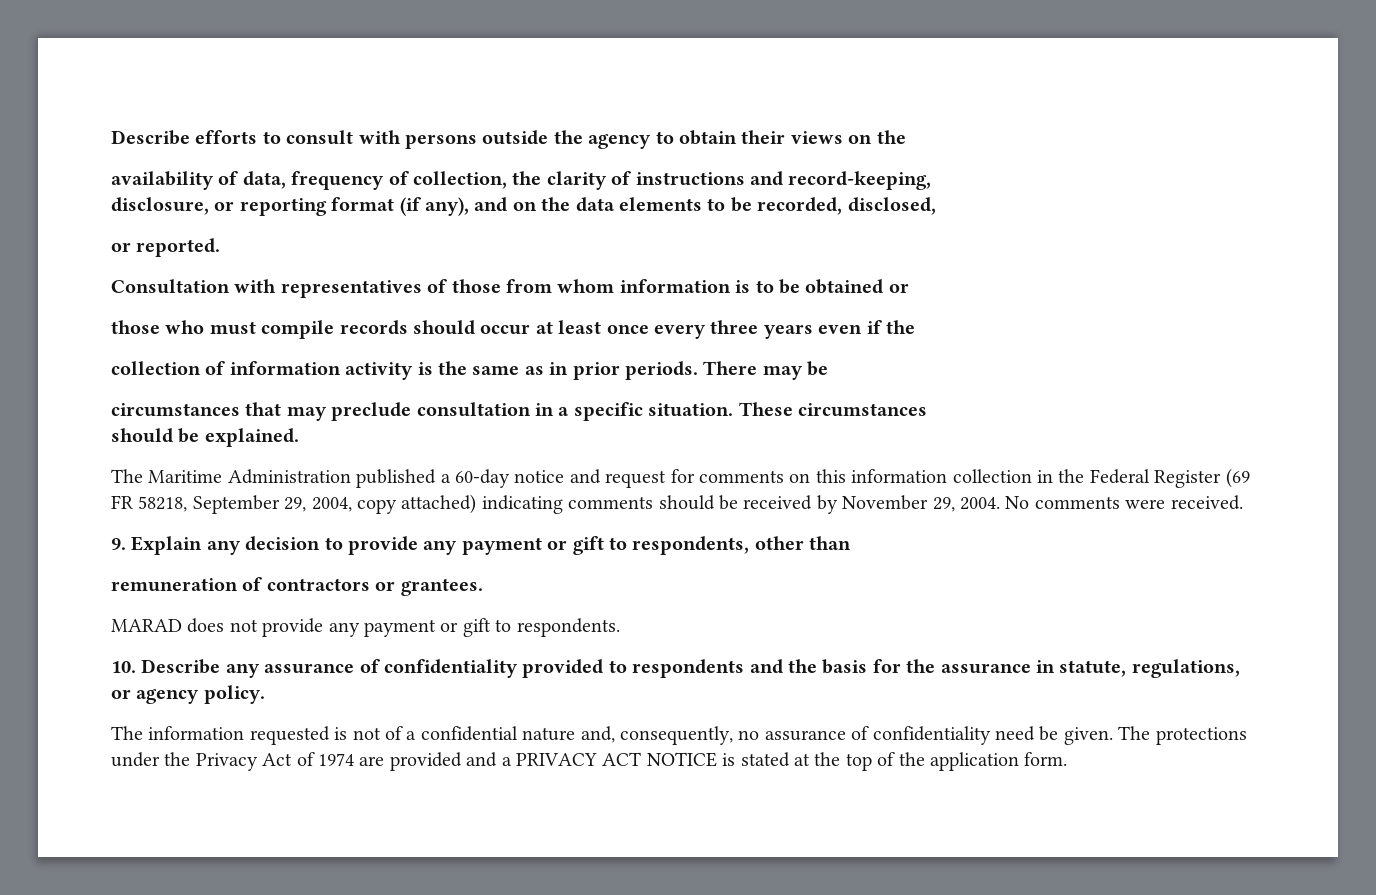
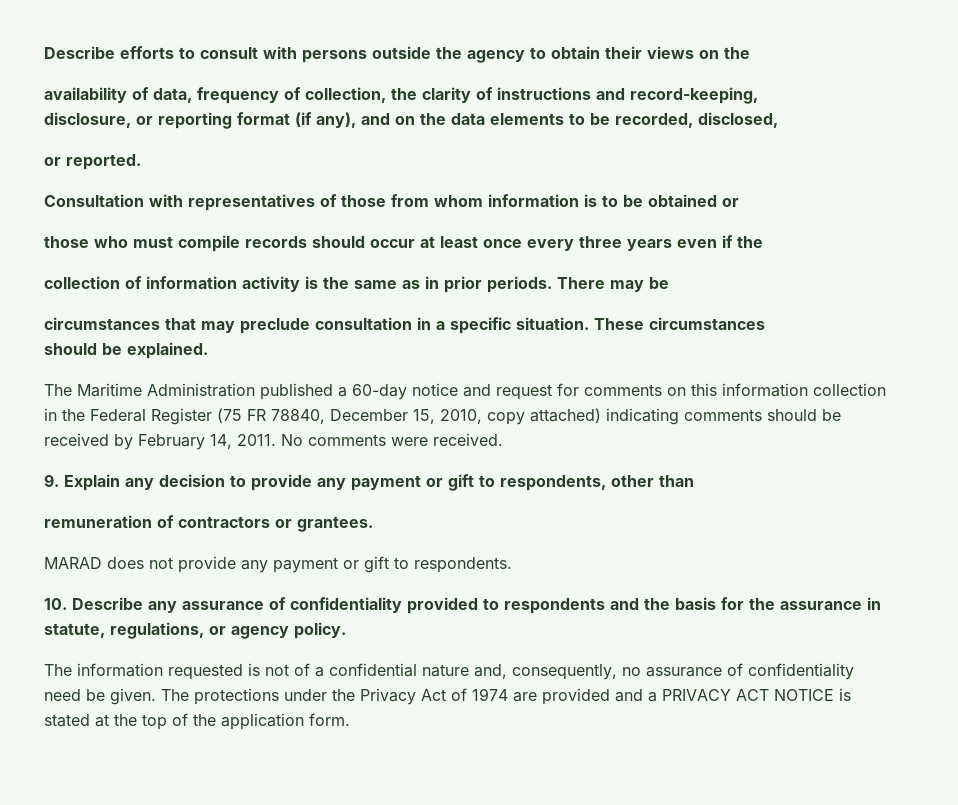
[1225,468,1250,488] [111,495,352,514] (69 FR 58218, September 29, 2004, -> [217,408,482,424] (75 FR 78840, December 15, 2010,
[842,495,1000,512] November 29, 2004. -> [138,434,276,450] February 14, 2011.

